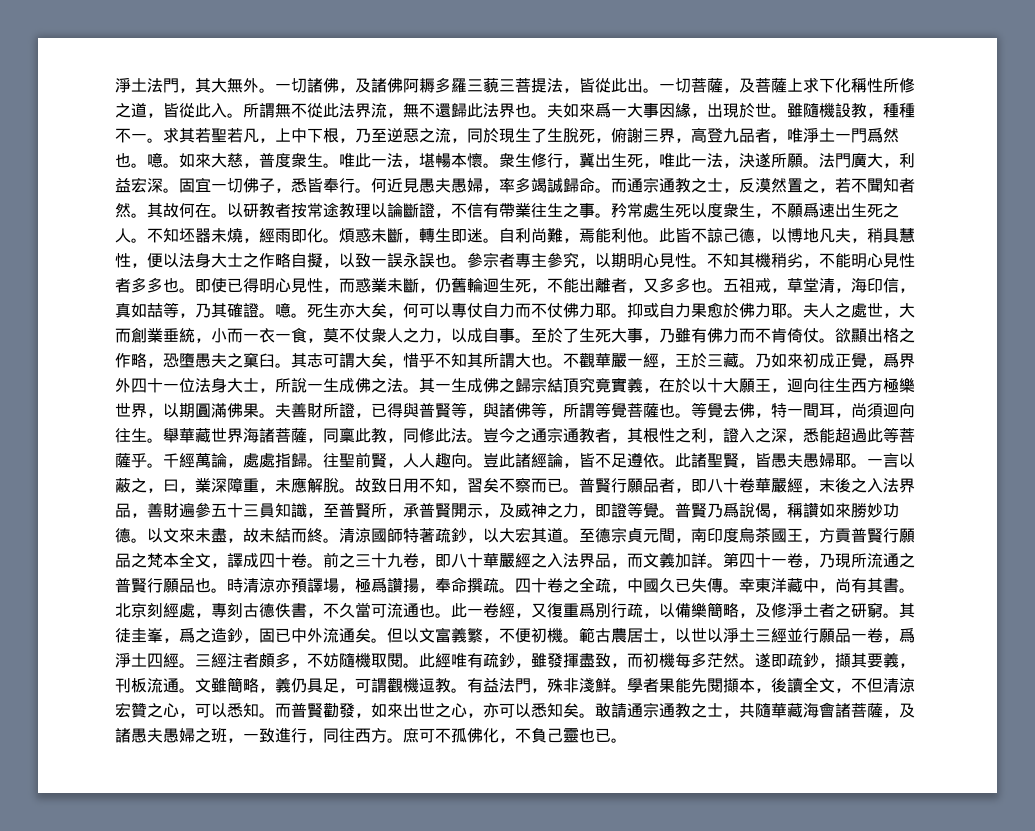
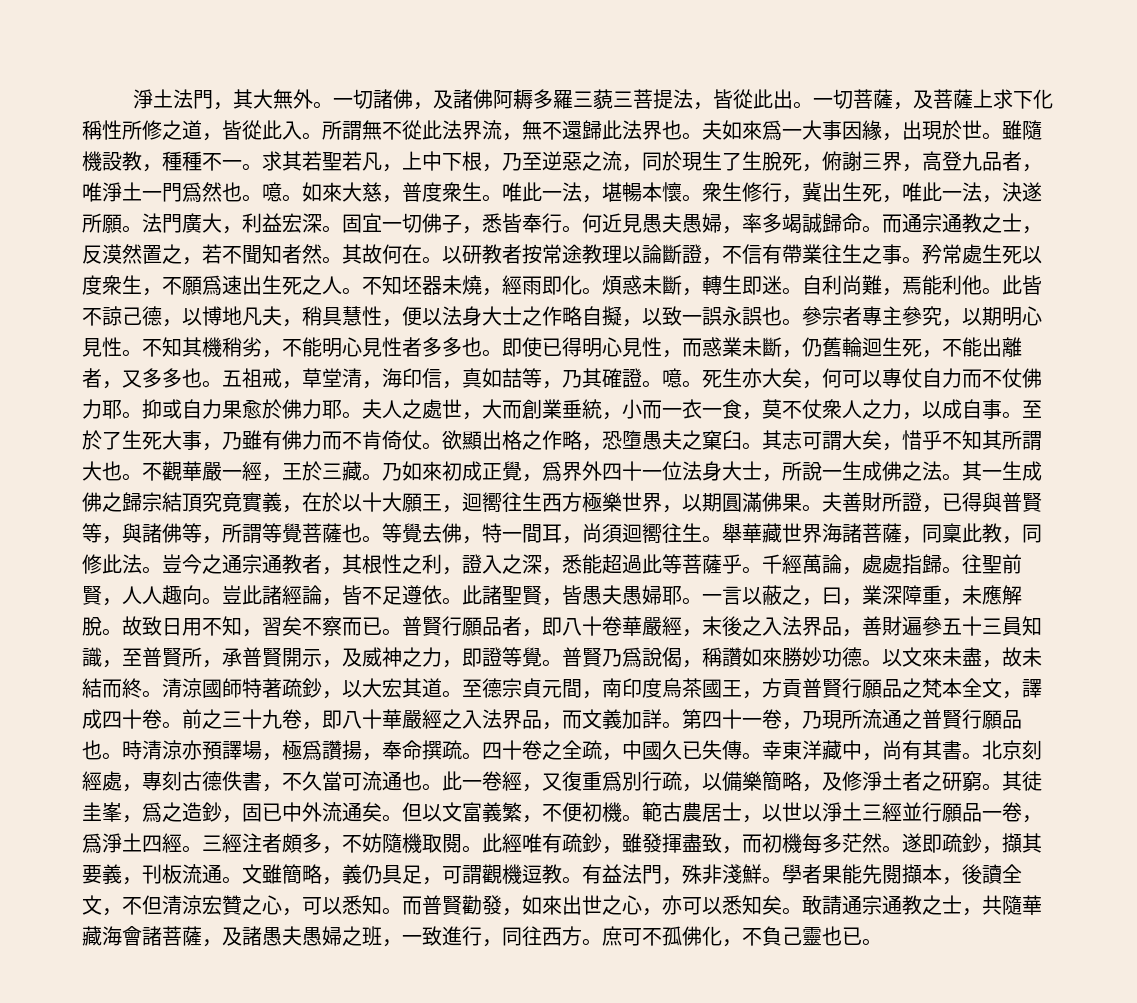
[803,378,819,393] 向 -> [482,492,502,513] 嚮
[899,403,915,418] 向 -> [642,523,662,544] 嚮

